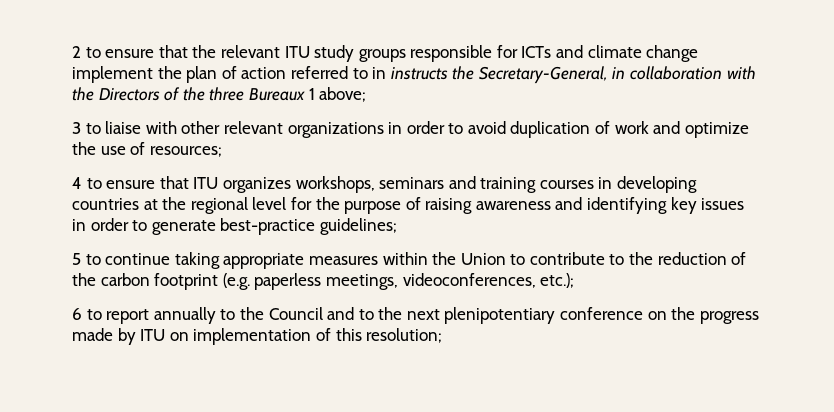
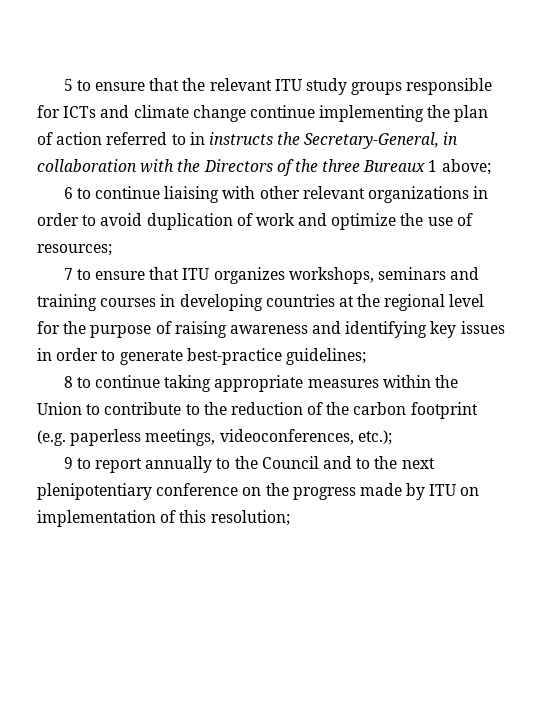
[72,46,81,58] 2 -> [63,79,73,91] 5
[72,66,153,83] implement -> [249,105,425,122] continue implementing
[72,121,142,134] 3 to liaise -> [63,186,220,203] 6 to continue liaising
[72,177,82,189] 4 -> [63,268,73,280] 7
[72,253,81,265] 5 -> [63,376,73,388] 8
[72,308,82,320] 6 -> [63,457,73,469] 9

